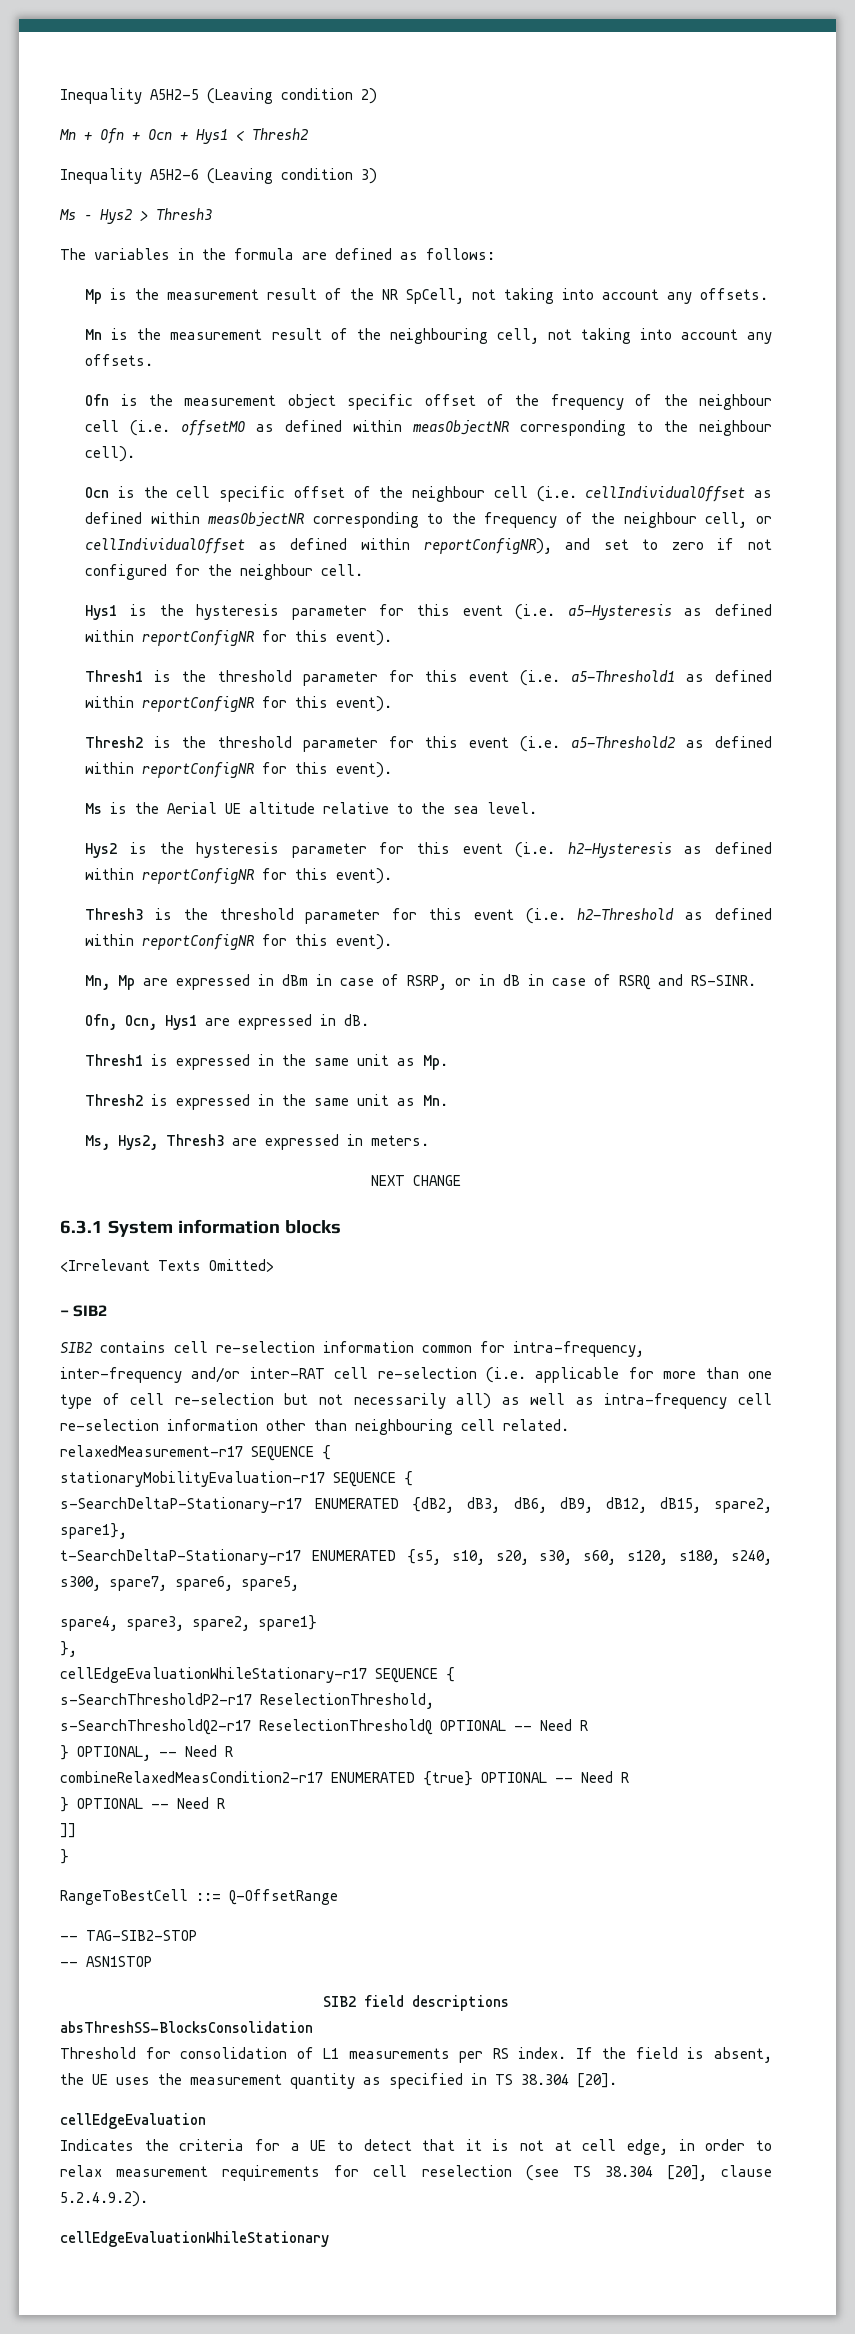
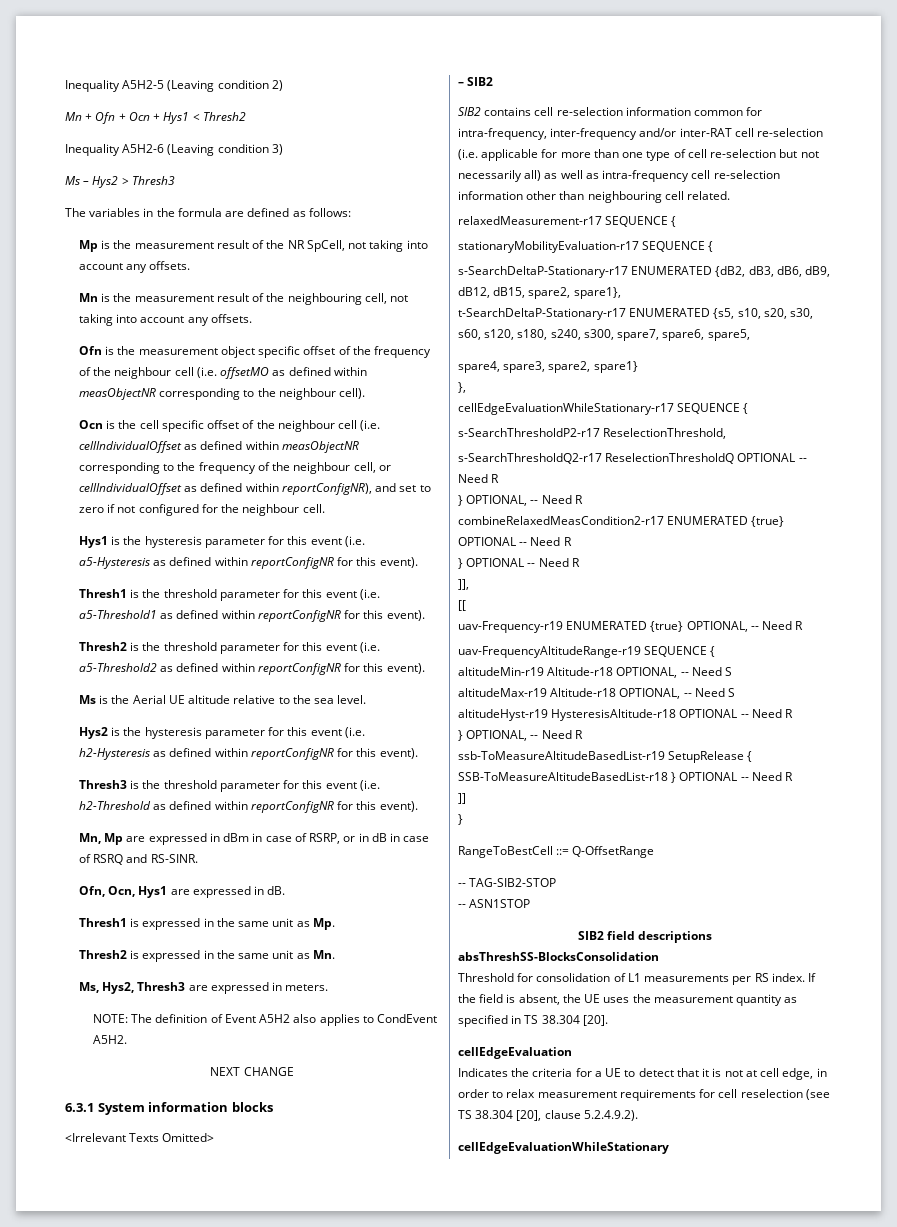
(430, 1140) none -> [92,1014,438,1026] [92,1035,127,1044] // NOTE: The definition of Event A5H2 also applies to CondEvent A5H2.
(225, 1803) none -> [458,579,469,590] [458,600,466,611] [458,621,804,633] [458,646,716,658] [458,667,733,678] [458,688,736,699] [458,709,794,721] [458,730,583,741] [458,751,753,763] [458,772,794,783] // ]], // [[ // uav-Frequency-r19 ENUMERATED {true} OPTIONAL, -- Need R // uav-FrequencyAltitudeRange-r19 SEQUENCE { // altitudeMin-r19 Altitude-r18 OPTIONAL, -- Need S // altitudeMax-r19 Altitude-r18 OPTIONAL, -- Need S // altitudeHyst-r19 HysteresisAltitude-r18 OPTIONAL -- Need R // } OPTIONAL, -- Need R // ssb-ToMeasureAltitudeBasedList-r19 SetupRelease { SSB-ToMeasureAltitudeBasedList-r18 } OPTIONAL -- Need R

